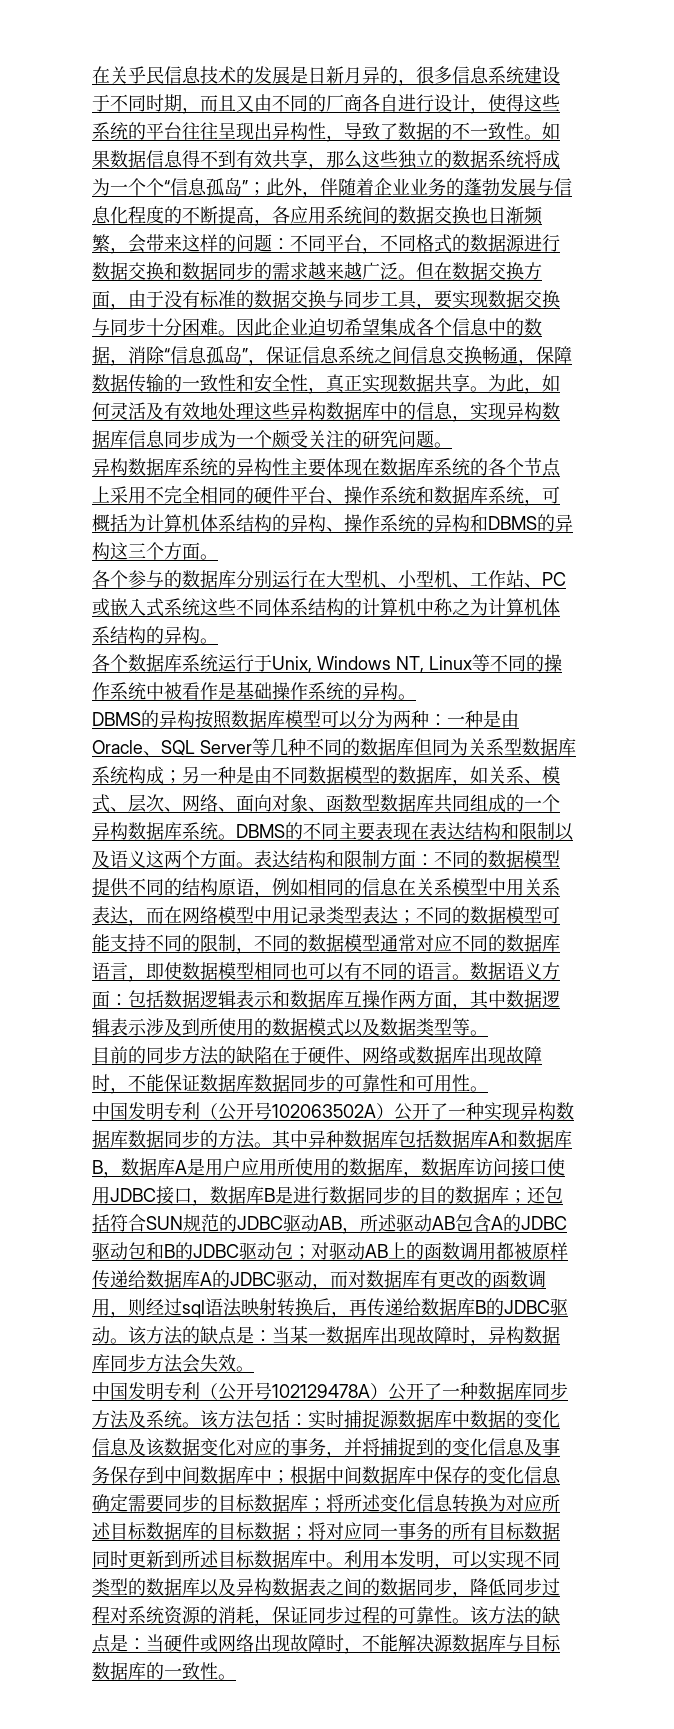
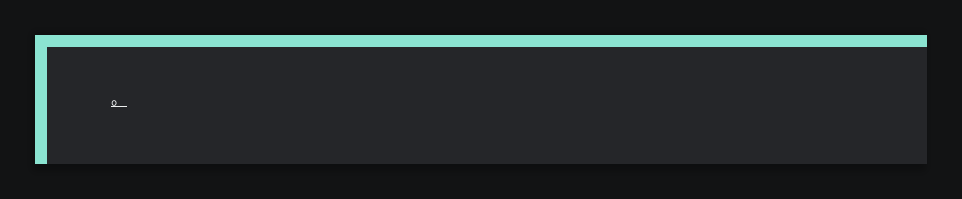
[92,66,560,86] [92,94,560,114] [92,122,560,142] [92,150,560,170] [92,178,572,198] [92,206,543,226] [92,234,560,254] [92,262,542,280] [92,290,560,310] [92,318,542,336] [92,346,572,366] [92,373,560,394] [92,402,560,422] [92,429,452,449] [92,458,561,477] [92,485,560,506] [92,514,573,532] [92,542,218,560] [92,570,566,588] [92,598,560,617] [92,626,218,644] [92,654,562,673] [92,682,416,700] [92,710,519,729] [92,738,576,756] [92,766,560,786] [92,794,560,813] [92,822,574,841] [92,850,560,868] [92,878,560,898] [92,906,560,926] [92,934,560,954] [92,962,560,982] [92,990,560,1010] [92,1018,488,1037] [92,1046,542,1065] [92,1074,488,1094] [92,1102,574,1121] [92,1130,572,1149] [92,1158,565,1178] [92,1186,563,1206] [92,1214,567,1234] [92,1242,568,1260] [92,1270,546,1290] [92,1298,568,1318] [92,1326,560,1346] [92,1354,254,1373] [92,1382,568,1401] [92,1409,560,1429] [92,1437,560,1458] [92,1466,561,1484] [92,1493,560,1513] [92,1522,560,1540] [92,1550,560,1570] [92,1578,560,1598] [92,1606,560,1626] [92,1634,561,1654] [92,1662,218,1680] 在关乎民信息技术的发展是日新月异的，很多信息系统建设于不同时期，而且又由不同的厂商各自进行设计，使得这些系统的平台往往呈现出异构性，导致了数据的不一致性。如果数据信息得不到有效共享，那么这些独立的数据系统将成为一个个“信息孤岛”；此外，伴随着企业业务的蓬勃发展与信息化程度的不断提高，各应用系统间的数据交换也日渐频繁，会带来这样的问题：不同平台，不同格式的数据源进行数据交换和数据同步的需求越来越广泛。但在数据交换方面，由于没有标准的数据交换与同步工具，要实现数据交换与同步十分困难。因此企业迫切希望集成各个信息中的数据，消除“信息孤岛”，保证信息系统之间信息交换畅通，保障数据传输的一致性和安全性，真正实现数据共享。为此，如何灵活及有效地处理这些异构数据库中的信息，实现异构数据库信息同步成为一个颇受关注的研究问题。 // 异构数据库系统的异构性主要体现在数据库系统的各个节点上采用不完全相同的硬件平台、操作系统和数据库系统，可概括为计算机体系结构的异构、操作系统的异构和DBMS的异构这三个方面。 // 各个参与的数据库分别运行在大型机、小型机、工作站、PC或嵌入式系统这些不同体系结构的计算机中称之为计算机体系结构的异构。 // 各个数据库系统运行于Unix, Windows NT, Linux等不同的操作系统中被看作是基础操作系统的异构。 // DBMS的异构按照数据库模型可以分为两种：一种是由Oracle、SQL Server等几种不同的数据库但同为关系型数据库系统构成；另一种是由不同数据模型的数据库，如关系、模式、层次、网络、面向对象、函数型数据库共同组成的一个异构数据库系统。DBMS的不同主要表现在表达结构和限制以及语义这两个方面。表达结构和限制方面：不同的数据模型提供不同的结构原语，例如相同的信息在关系模型中用关系表达，而在网络模型中用记录类型表达；不同的数据模型可能支持不同的限制，不同的数据模型通常对应不同的数据库语言，即使数据模型相同也可以有不同的语言。数据语义方面：包括数据逻辑表示和数据库互操作两方面，其中数据逻辑表示涉及到所使用的数据模式以及数据类型等。 // 目前的同步方法的缺陷在于硬件、网络或数据库出现故障时，不能保证数据库数据同步的可靠性和可用性。 // 中国发明专利（公开号102063502A）公开了一种实现异构数据库数据同步的方法。其中异种数据库包括数据库A和数据库B，数据库A是用户应用所使用的数据库，数据库访问接口使用JDBC接口，数据库B是进行数据同步的目的数据库；还包括符合SUN规范的JDBC驱动AB，所述驱动AB包含A的JDBC驱动包和B的JDBC驱动包；对驱动AB上的函数调用都被原样传递给数据库A的JDBC驱动，而对数据库有更改的函数调用，则经过sql语法映射转换后，再传递给数据库B的JDBC驱动。该方法的缺点是：当某一数据库出现故障时，异构数据库同步方法会失效。 // 中国发明专利（公开号102129478A）公开了一种数据库同步方法及系统。该方法包括：实时捕捉源数据库中数据的变化信息及该数据变化对应的事务，并将捕捉到的变化信息及事务保存到中间数据库中；根据中间数据库中保存的变化信息确定需要同步的目标数据库；将所述变化信息转换为对应所述目标数据库的目标数据；将对应同一事务的所有目标数据同时更新到所述目标数据库中。利用本发明，可以实现不同类型的数据库以及异构数据表之间的数据同步，降低同步过程对系统资源的消耗，保证同步过程的可靠性。该方法的缺点是：当硬件或网络出现故障时，不能解决源数据库与目标数据库的一致性 -> (111, 103) none

